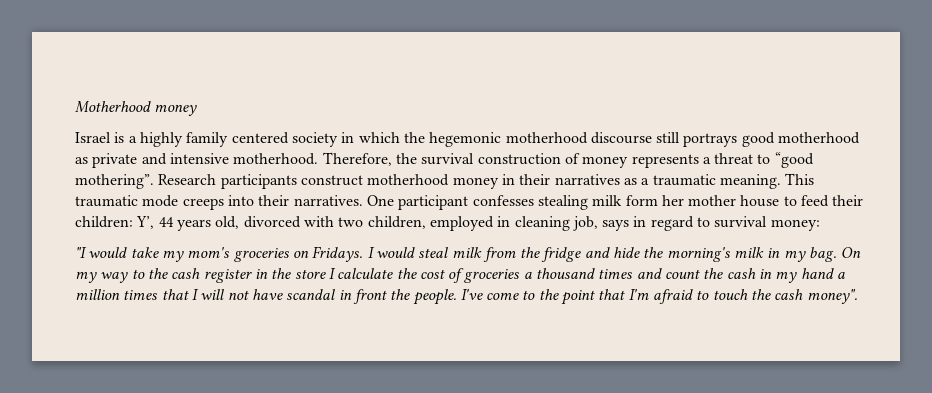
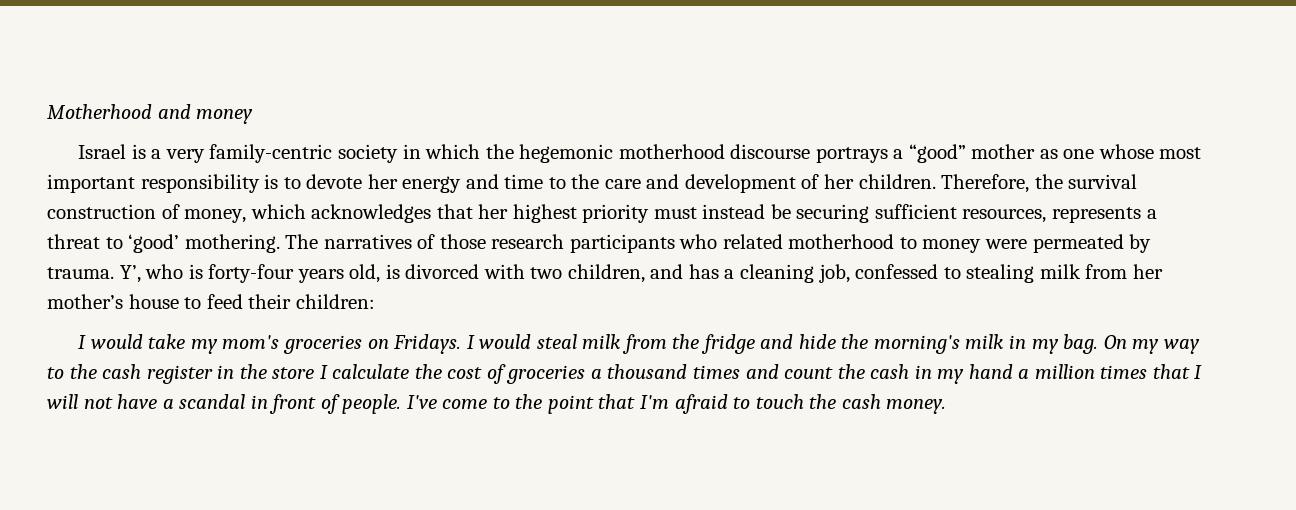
(151, 107) none -> [157,104,191,119] and
[139,132,289,147] highly family centered -> [165,144,333,163] very family-centric
[656,132,861,147] [75,153,319,168] still portrays good motherhood as private and intensive motherhood. -> [815,144,1202,163] [47,174,936,193] portrays a “good” mother as one whose most important responsibility is to devote her energy and time to the care and development of her children.
[582,152,814,168] [75,173,815,189] [75,195,737,210] money represents a threat to “good mothering”. Research participants construct motherhood money in their narratives as a traumatic meaning. This traumatic mode creeps into their narratives. One participant confesses stealing milk form her mother -> [184,204,1157,223] [47,234,1152,253] [47,264,1163,283] [47,294,123,309] money, which acknowledges that her highest priority must instead be securing sufficient resources, represents a threat to ‘good’ mothering. The narratives of those research participants who related motherhood to money were permeated by trauma. Y’, who is forty-four years old, is divorced with two children, and has a cleaning job, confessed to stealing milk from her mother’s
[136,216,820,231] [75,247,87,258] Y’, 44 years old, divorced with two children, employed in cleaning job, says in regard to survival money: // "I -> [78,335,87,349] // I
(283, 294) none -> [162,399,174,409] a
[390,289,411,300] the -> [320,394,340,414] of
[806,289,858,304] money". -> [886,399,947,414] money.

